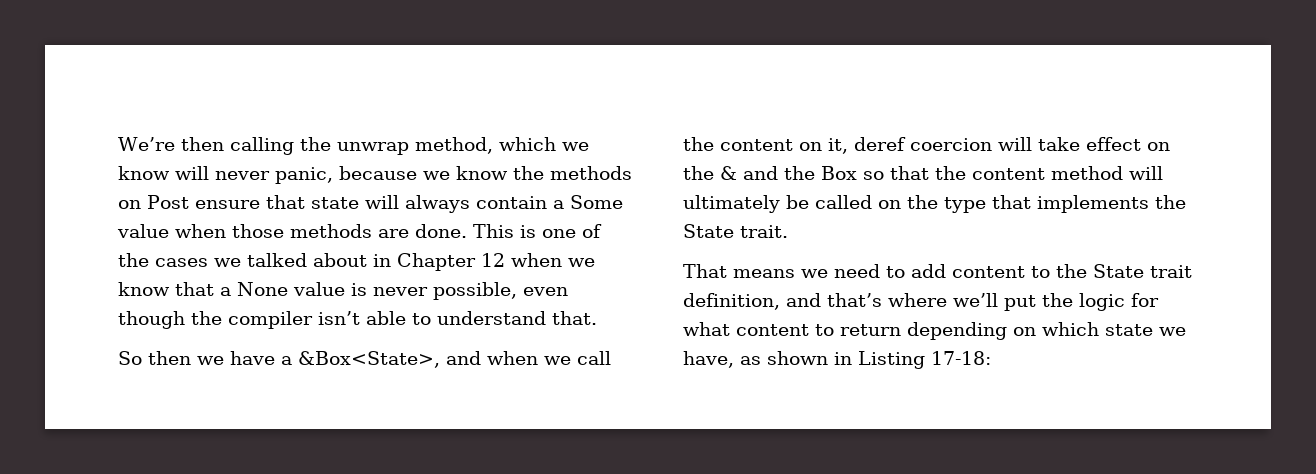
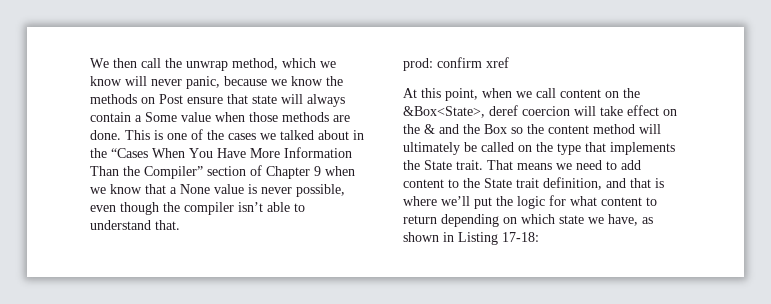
[118,137,294,155] We’re then calling -> [90,58,161,68] We then call
[397,253,505,271] Chapter 12 -> [90,147,352,158] [90,165,321,179] the “Cases When You Have More Information Than the Compiler” section of Chapter 9
[118,351,481,368] So then we have a &Box<State>, and -> [403,57,509,71] [403,88,478,101] prod: confirm xref // At this point,
[683,137,714,151] the -> (556, 93) none
[828,138,848,154] it, -> [623,88,640,98] [403,106,485,118] the &Box<State>,
[890,166,929,180] that -> (523, 130) none
(788, 231) // -> (483, 165) none
[827,293,882,307] that’s -> [630,178,664,188] that is

